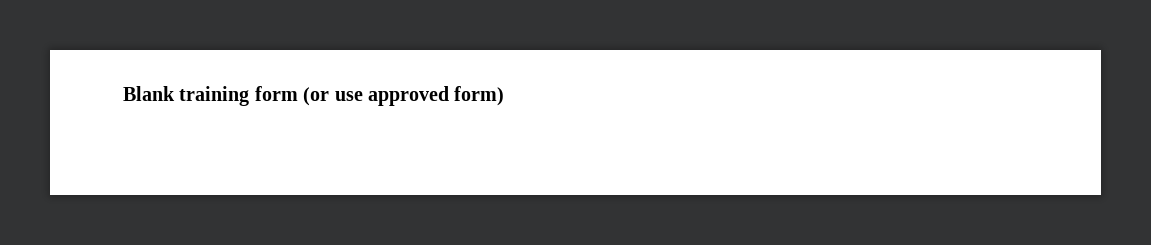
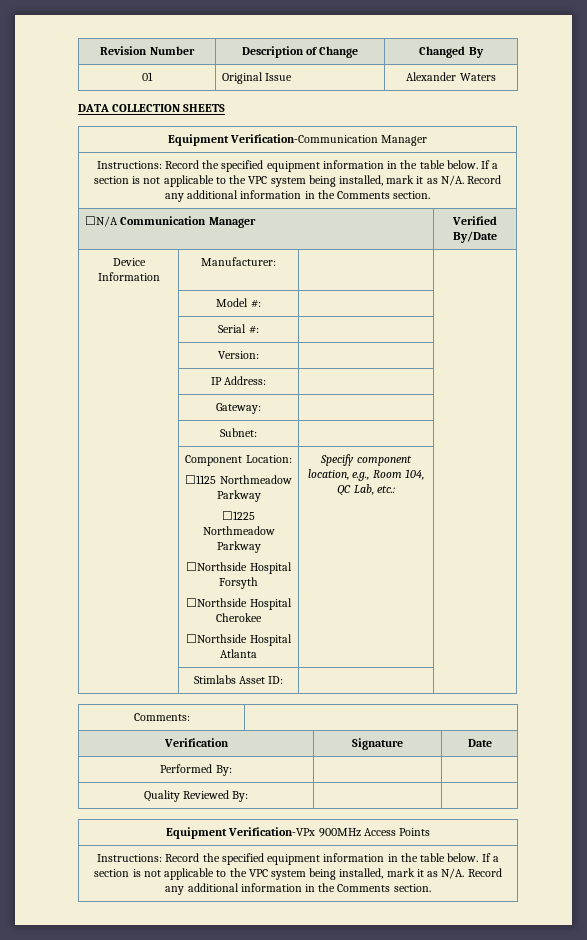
[123,86,505,106] Blank training form (or use approved form) -> [100,46,195,55] [241,46,359,58] [419,46,484,58] [142,72,153,81] [222,72,293,84] [406,72,496,81] [78,104,226,112] [167,134,428,146] [96,160,499,172] [93,175,502,187] [164,190,431,202] [85,216,256,228] [452,216,497,225] [453,231,497,243] [112,258,146,266] [97,272,160,281] [201,257,276,266] [216,298,261,308] [218,324,259,334] [218,351,259,359] [210,376,267,385] [216,403,261,414] [220,428,257,437] [185,455,292,466] [185,475,292,484] [216,490,261,502] [222,511,256,520] [202,526,275,535] [216,541,261,553] [186,562,292,574] [219,577,258,589] [186,598,292,610] [216,613,262,622] [186,634,292,646] [220,649,257,658] [320,454,412,466] [308,469,424,481] [337,484,395,496] [193,675,284,684] [133,713,190,721] [163,738,229,747] [352,738,403,750] [467,739,492,747] [160,764,232,776] [143,790,249,802] [166,827,430,839] [97,853,499,865] [94,868,502,880] [165,883,431,895] Revision Number | Description of Change | Changed By // 01 | Original Issue | Alexander Waters // DATA COLLECTION SHEETS // Equipment Verification-Communication Manager // Instructions: Record the specified equipment information in the table below. If a section is not applicable to the VPC system being installed, mark it as N/A. Record any additional information in the Comments section. // ☐N/A Communication Manager | Verified By/Date // Device Information | Manufacturer: | | // | Model #: | | // | Serial #: | | // | Version: | | // | IP Address: | | // | Gateway: | | // | Subnet: | | // | Component Location: // ☐1125 Northmeadow Parkway // ☐1225 Northmeadow Parkway // ☐Northside Hospital Forsyth // ☐Northside Hospital Cherokee // ☐Northside Hospital Atlanta | Specify component location, e.g., Room 104, QC Lab, etc.: | // | Stimlabs Asset ID: | | // Comments: | // Verification | Signature | Date // Performed By: | | // Quality Reviewed By: | | // Equipment Verification-VPx 900MHz Access Points // Instructions: Record the specified equipment information in the table below. If a section is not applicable to the VPC system being installed, mark it as N/A. Record any additional information in the Comments section.

